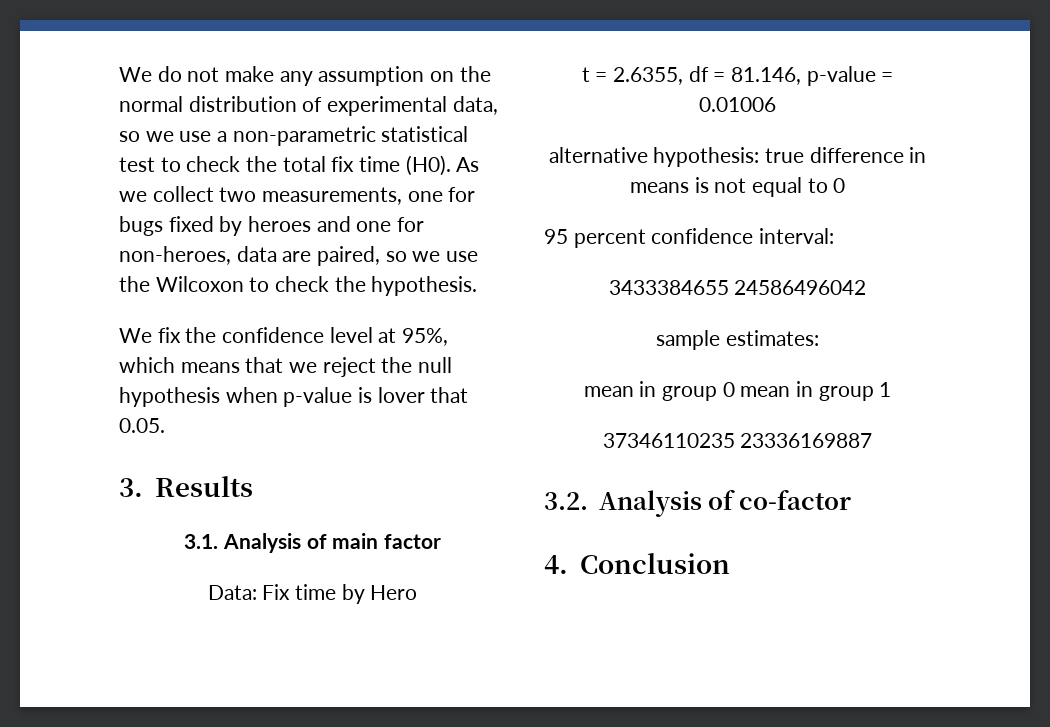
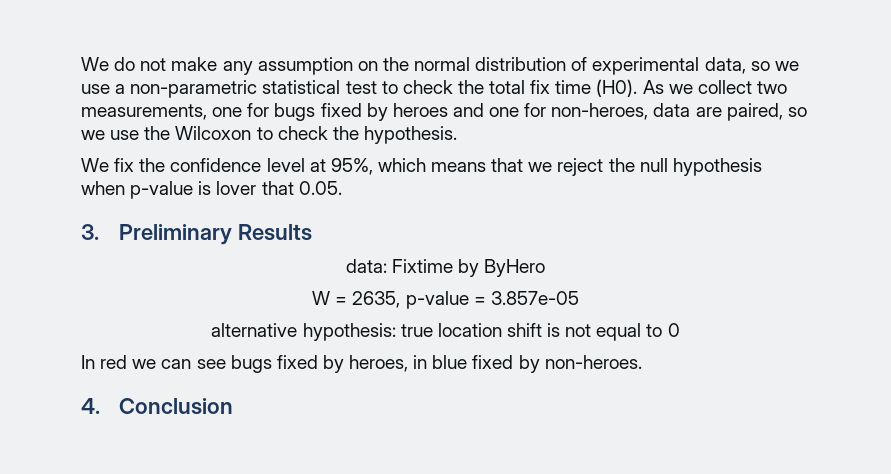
(143, 487) none -> [118,224,232,245] Preliminary
[184,533,441,553] [207,584,418,604] [581,66,802,85] 3.1. Analysis of main factor // Data: Fix time by Hero // t = 2.6355, df = 81.146, -> [345,259,546,277] [312,291,401,308] data: Fixtime by ByHero // W = 2635,
[699,97,776,112] 0.01006 -> [490,291,579,305] 3.857e-05
[809,147,927,163] [629,182,689,193] difference in means -> [437,323,542,337] location shift
[544,228,835,248] [608,280,867,295] [656,330,819,350] [583,381,892,401] [602,433,873,448] [544,489,852,517] 95 percent confidence interval: // 3433384655 24586496042 // sample estimates: // mean in group 0 mean in group 1 // 37346110235 23336169887 // 3.2. Analysis of co-factor -> [81,355,642,373] In red we can see bugs fixed by heroes, in blue fixed by non-heroes.

